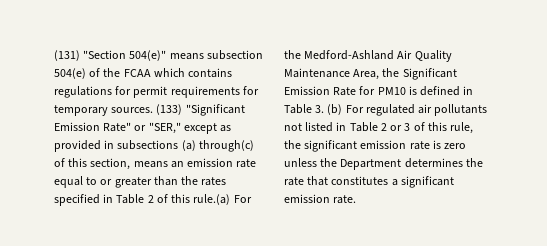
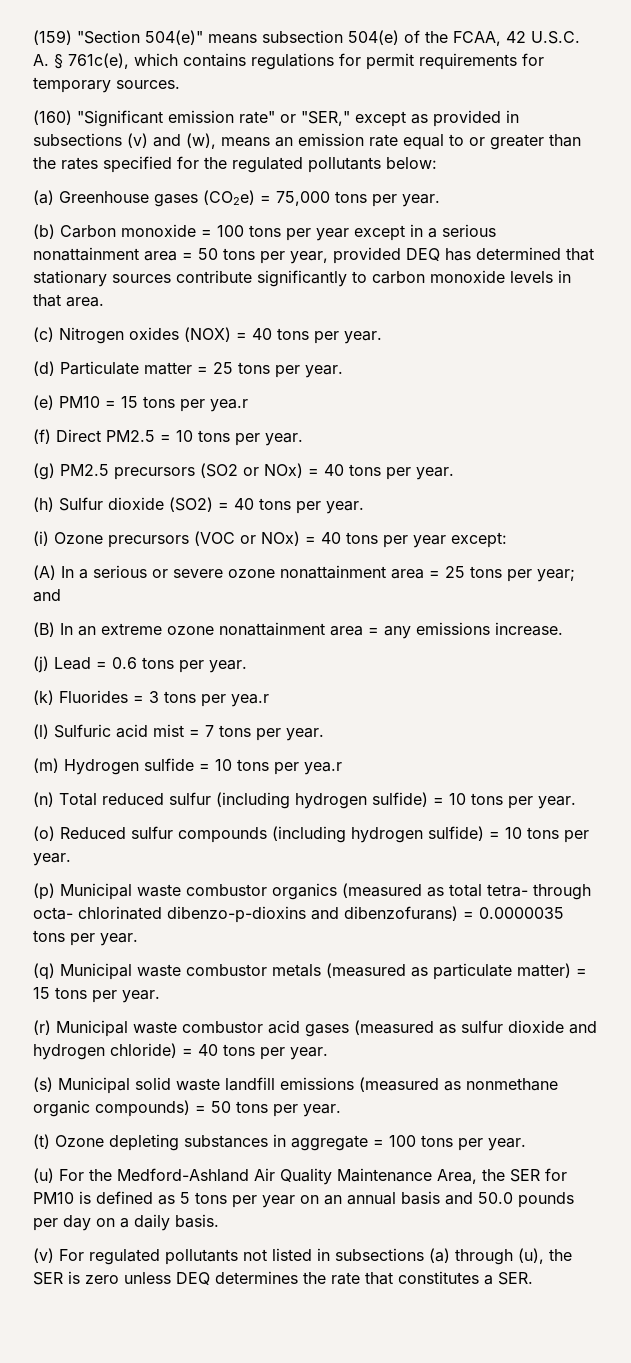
[54,50,80,61] (131) -> [33,30,72,45] (159)
[123,69,151,77] FCAA -> [453,31,580,46] [33,53,129,69] FCAA, 42 U.S.C. A. § 761c(e),
[156,104,245,116] [54,122,132,132] (133) "Significant Emission Rate" -> [33,110,275,127] // (160) "Significant emission rate"
[181,140,254,152] [54,158,131,170] (a) through(c) of this section, -> [127,133,216,149] (v) and (w),
[103,194,231,205] in Table 2 of this rule.(a) -> [177,156,437,173] [33,190,440,207] [33,224,496,241] [33,247,594,264] [33,270,571,287] [33,294,104,307] [33,327,382,344] [33,361,343,378] [33,395,248,412] [33,429,303,446] [33,463,454,480] [33,497,364,514] [33,531,507,548] [33,565,575,582] [33,589,61,602] [33,622,563,639] [33,656,247,673] [33,690,269,707] [33,724,324,741] [33,758,342,775] [33,792,576,809] [33,826,589,843] [33,853,71,866] [33,883,591,900] [33,906,564,923] [33,930,138,946] [33,963,587,980] [33,987,160,1003] [33,1020,597,1037] [33,1043,328,1060] [33,1077,558,1094] [33,1100,341,1117] [33,1134,526,1151] [33,1168,54,1183] for the regulated pollutants below: // (a) Greenhouse gases (CO2e) = 75,000 tons per year. // (b) Carbon monoxide = 100 tons per year except in a serious nonattainment area = 50 tons per year, provided DEQ has determined that stationary sources contribute significantly to carbon monoxide levels in that area. // (c) Nitrogen oxides (NOX) = 40 tons per year. // (d) Particulate matter = 25 tons per year. // (e) PM10 = 15 tons per yea.r // (f) Direct PM2.5 = 10 tons per year. // (g) PM2.5 precursors (SO2 or NOx) = 40 tons per year. // (h) Sulfur dioxide (SO2) = 40 tons per year. // (i) Ozone precursors (VOC or NOx) = 40 tons per year except: // (A) In a serious or severe ozone nonattainment area = 25 tons per year; and // (B) In an extreme ozone nonattainment area = any emissions increase. // (j) Lead = 0.6 tons per year. // (k) Fluorides = 3 tons per yea.r // (l) Sulfuric acid mist = 7 tons per year. // (m) Hydrogen sulfide = 10 tons per yea.r // (n) Total reduced sulfur (including hydrogen sulfide) = 10 tons per year. // (o) Reduced sulfur compounds (including hydrogen sulfide) = 10 tons per year. // (p) Municipal waste combustor organics (measured as total tetra- through octa- chlorinated dibenzo-p-dioxins and dibenzofurans) = 0.0000035 tons per year. // (q) Municipal waste combustor metals (measured as particulate matter) = 15 tons per year. // (r) Municipal waste combustor acid gases (measured as sulfur dioxide and hydrogen chloride) = 40 tons per year. // (s) Municipal solid waste landfill emissions (measured as nonmethane organic compounds) = 50 tons per year. // (t) Ozone depleting substances in aggregate = 100 tons per year. // (u)
[402,68,457,80] [284,86,357,96] Significant Emission Rate -> [510,1169,540,1182] SER
[463,86,474,95] [284,104,343,115] in Table 3. (b) -> [158,1191,574,1208] [33,1214,219,1231] [33,1248,54,1263] as 5 tons per year on an annual basis and 50.0 pounds per day on a daily basis. // (v)
[418,104,433,114] air -> (160, 1257) none
[349,122,474,134] [284,140,430,152] Table 2 or 3 of this rule, the significant emission rate -> [335,1248,572,1265] [33,1272,63,1285] subsections (a) through (u), the SER
[320,158,402,170] the Department -> [176,1272,210,1285] DEQ
[400,176,454,188] [284,194,357,204] significant emission rate. -> [498,1272,533,1285] SER.

